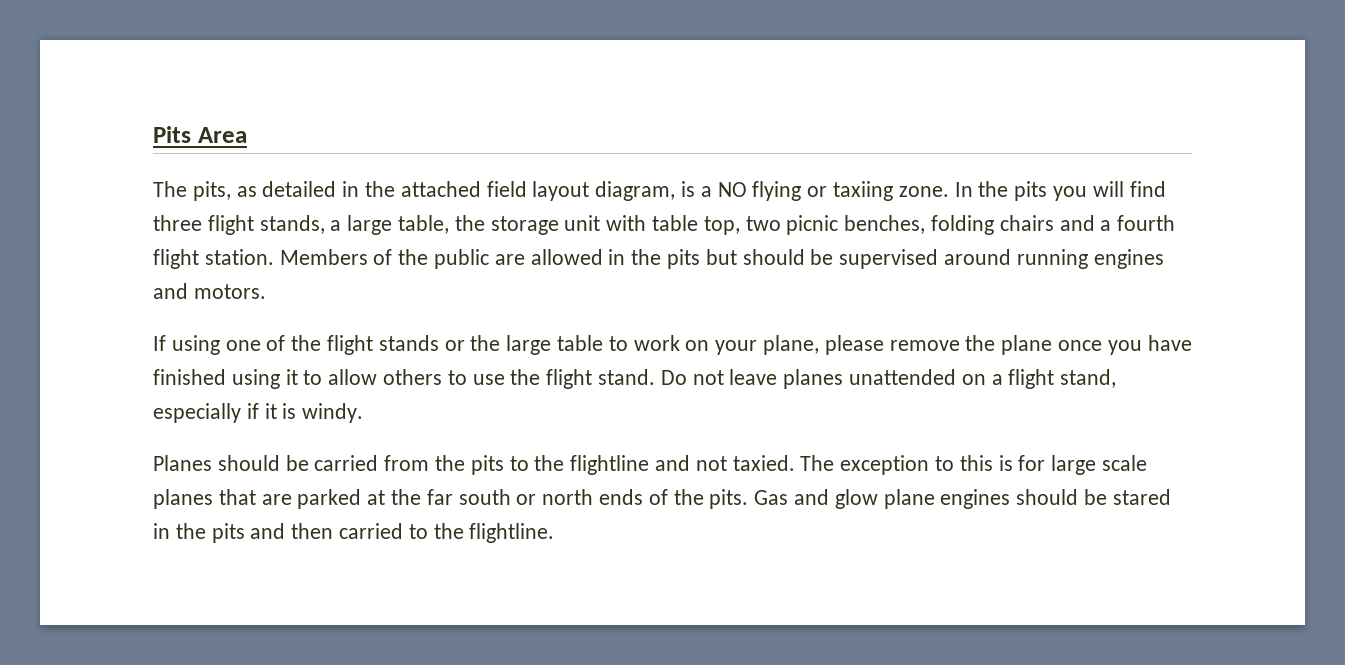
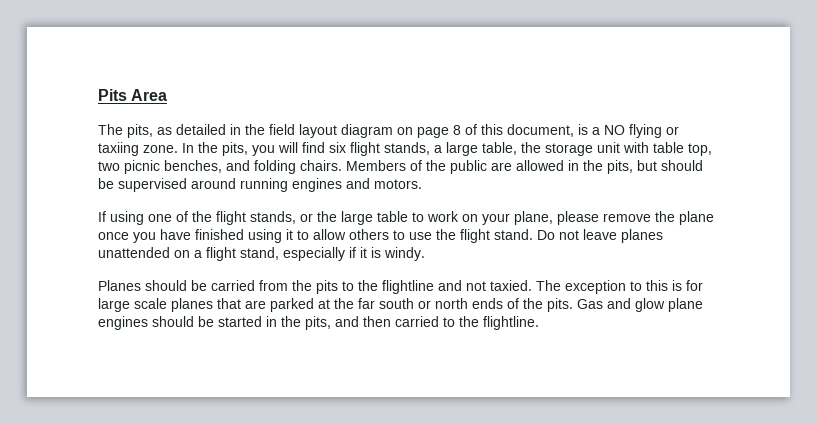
[400,181,481,197] attached -> (265, 129) none
[595,181,676,201] diagram, -> [341,124,574,138] diagram on page 8 of this document,
[1014,181,1048,201] pits -> [222,142,248,156] pits,
[153,215,202,231] three -> [329,142,346,153] six
[931,215,1176,235] [153,249,274,269] folding chairs and a fourth flight station. -> [226,160,342,174] and folding chairs.
[667,249,701,269] pits -> [607,160,633,174] pits,
[378,335,439,351] stands -> [250,211,296,224] stands,
[1112,489,1171,505] [153,523,245,543] stared in the pits -> [218,316,331,330] started in the pits,

